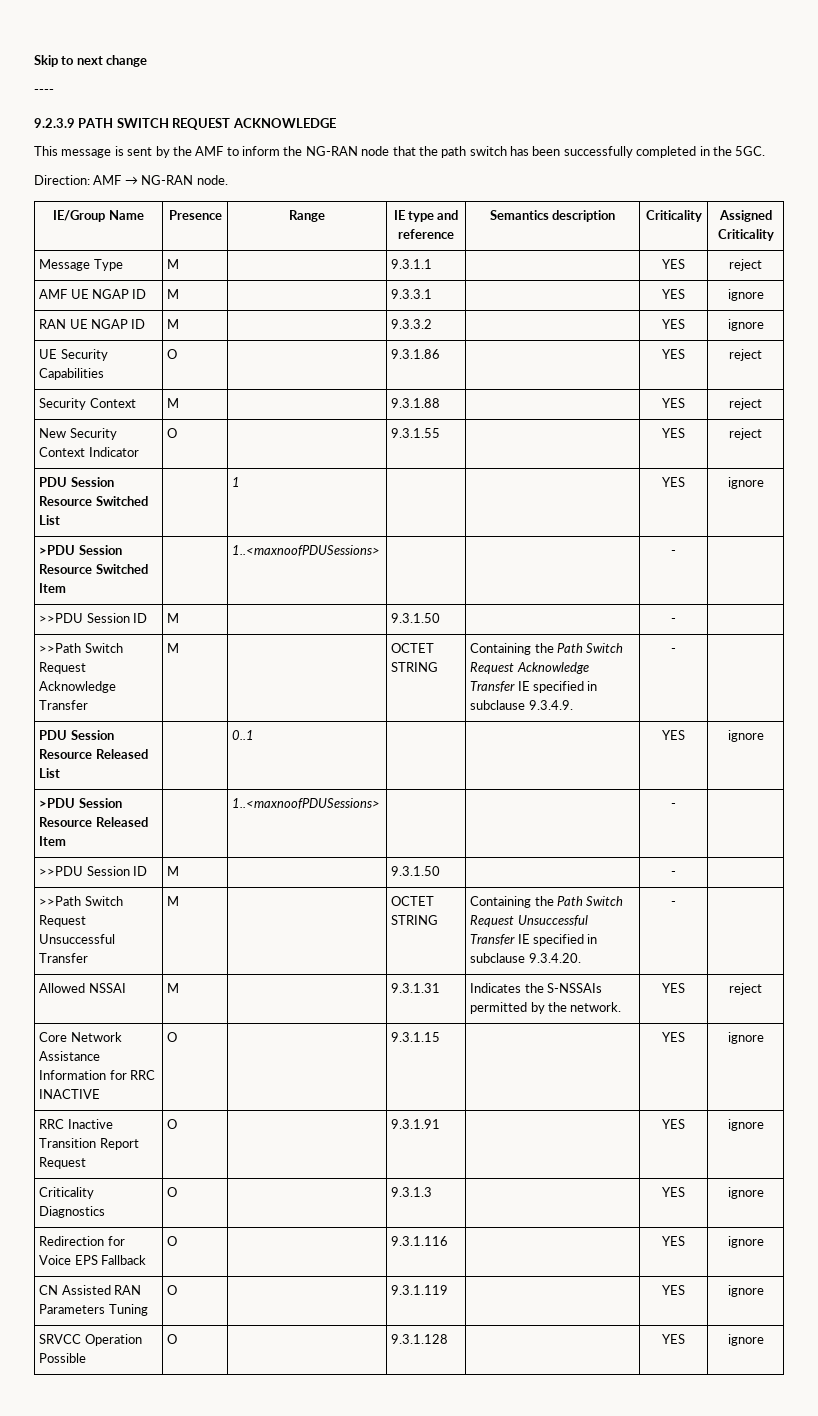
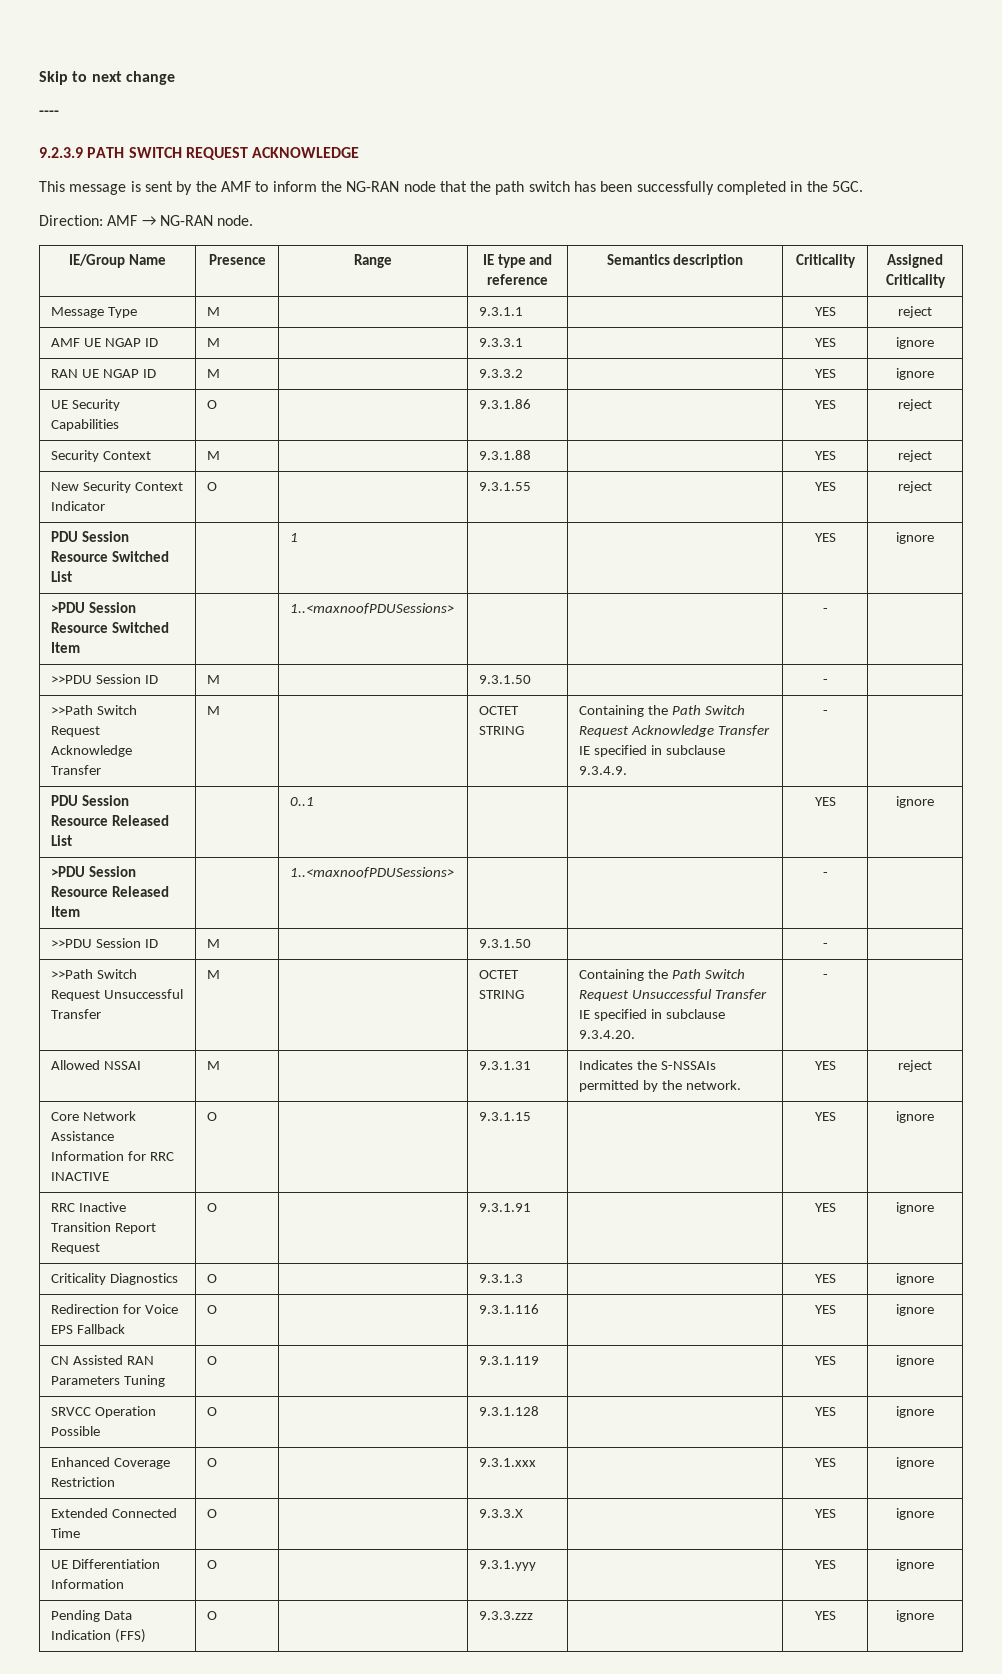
(764, 1340) none -> [51,1457,171,1469] [51,1477,116,1487] [207,1458,218,1467] [479,1458,537,1467] [814,1458,836,1467] [896,1457,934,1469] [51,1508,178,1518] [51,1528,81,1538] [207,1509,218,1518] [479,1509,524,1518] [814,1509,836,1518] [896,1508,934,1520] [51,1559,161,1569] [51,1579,125,1589] [207,1560,218,1569] [479,1560,537,1571] [814,1560,836,1569] [896,1559,934,1571] [51,1610,133,1622] [51,1629,147,1643] [207,1611,218,1620] [479,1611,534,1620] [814,1611,836,1620] [896,1610,934,1622] // Enhanced Coverage Restriction | O | | 9.3.1.xxx | | YES | ignore // Extended Connected Time | O | | 9.3.3.X | | YES | ignore // UE Differentiation Information | O | | 9.3.1.yyy | | YES | ignore // Pending Data Indication (FFS) | O | | 9.3.3.zzz | | YES | ignore

